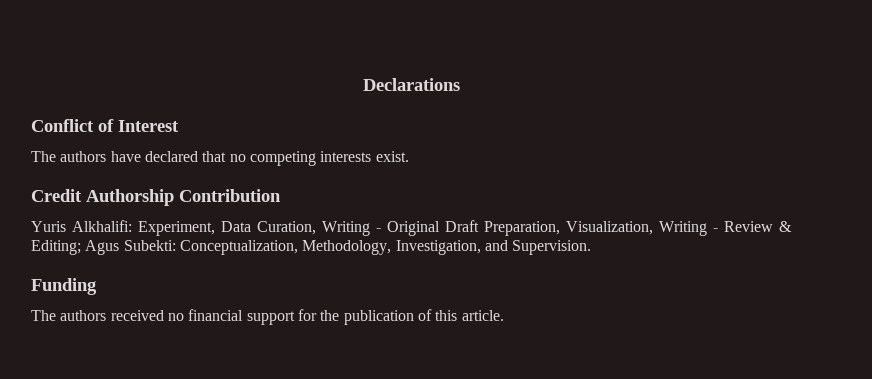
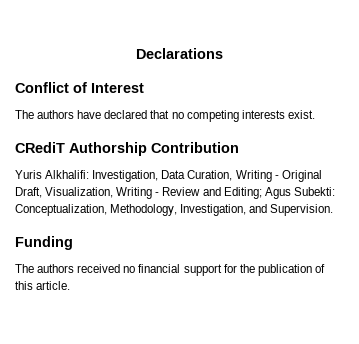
[31,189,82,202] Credit -> [15,142,65,153] CRediT
[138,221,215,236] Experiment, -> [92,170,159,182] Investigation,
[445,220,560,236] Draft Preparation, -> [15,187,42,198] Draft,
[779,221,792,232] & -> [202,187,221,196] and

